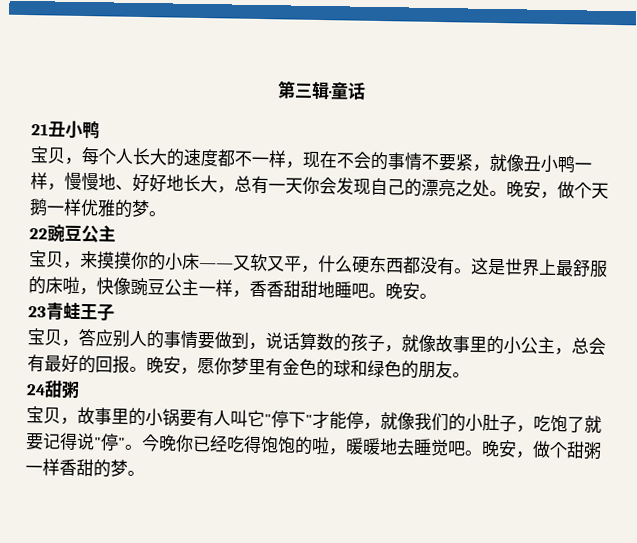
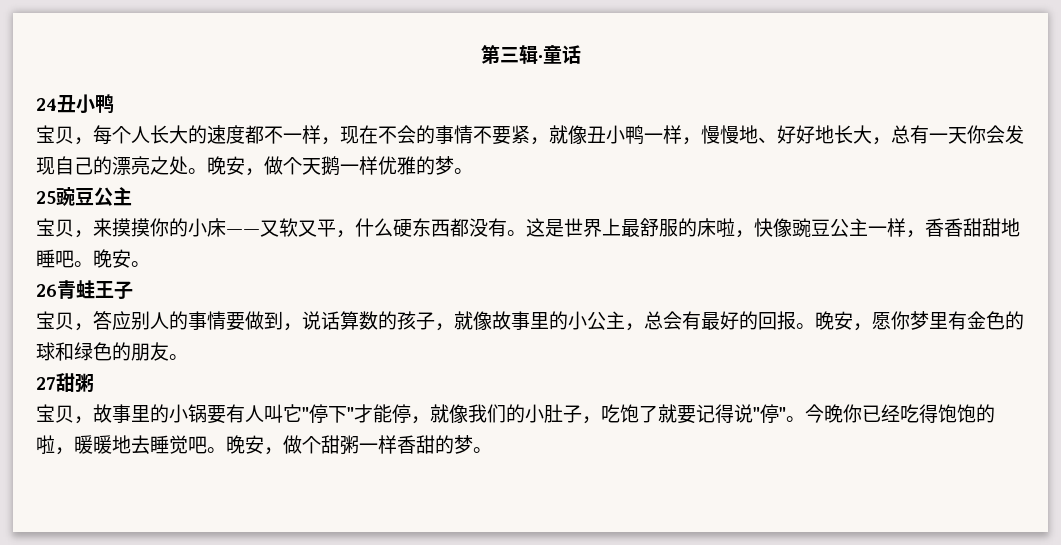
[31,124,49,136] 21 -> [36,98,57,111] 24
[29,228,48,240] 22 -> [36,191,56,204] 25
[28,306,47,318] 23 -> [36,284,57,297] 26
[26,384,46,396] 24 -> [36,377,56,390] 27

